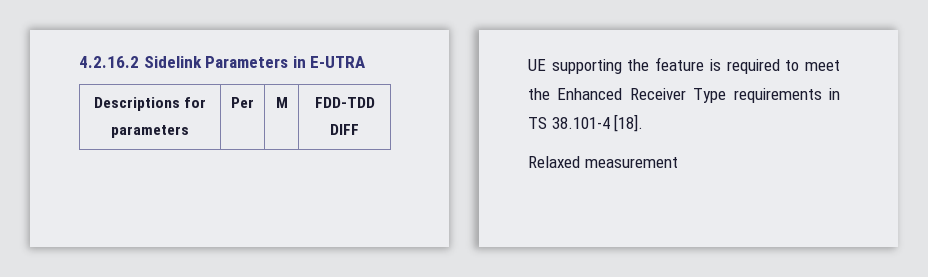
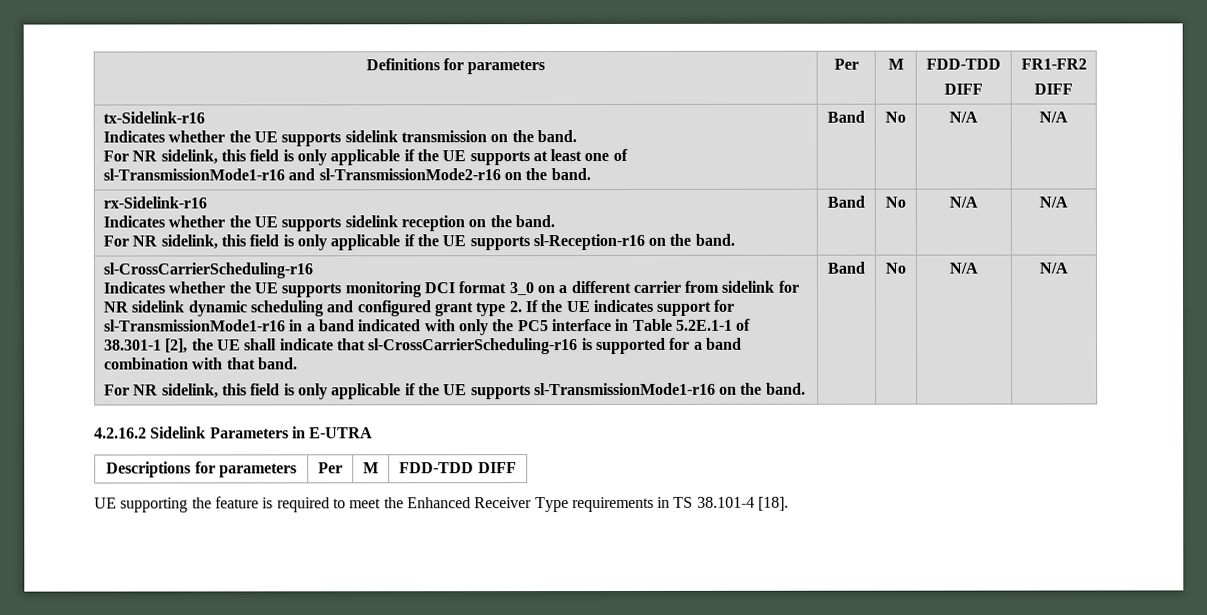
(79, 62) none -> [365,58,546,75] [833,58,859,70] [887,58,904,70] [926,58,1001,70] [944,83,983,95] [1020,58,1087,70] [1034,83,1073,95] [102,111,205,124] [102,130,577,147] [102,148,628,166] [102,168,591,181] [827,110,865,123] [885,111,906,123] [949,111,978,123] [1039,111,1068,123] [102,196,207,209] [102,215,555,232] [102,233,735,251] [827,195,865,208] [885,196,906,208] [949,196,978,208] [1039,196,1068,208] [102,262,313,279] [102,280,799,298] [102,299,736,317] [103,318,752,336] [103,337,742,355] [103,357,298,370] [103,382,806,400] [827,261,865,274] [885,262,906,274] [949,262,978,274] [1039,262,1068,274] Definitions for parameters | Per | M | FDD-TDD // DIFF | FR1-FR2 // DIFF // tx-Sidelink-r16 // Indicates whether the UE supports sidelink transmission on the band. // For NR sidelink, this field is only applicable if the UE supports at least one of sl-TransmissionMode1-r16 and sl-TransmissionMode2-r16 on the band. | Band | No | N/A | N/A // rx-Sidelink-r16 // Indicates whether the UE supports sidelink reception on the band. // For NR sidelink, this field is only applicable if the UE supports sl-Reception-r16 on the band. | Band | No | N/A | N/A // sl-CrossCarrierScheduling-r16 // Indicates whether the UE supports monitoring DCI format 3_0 on a different carrier from sidelink for NR sidelink dynamic scheduling and configured grant type 2. If the UE indicates support for sl-TransmissionMode1-r16 in a band indicated with only the PC5 interface in Table 5.2E.1-1 of 38.301-1 [2], the UE shall indicate that sl-CrossCarrierScheduling-r16 is supported for a band combination with that band. // For NR sidelink, this field is only applicable if the UE supports sl-TransmissionMode1-r16 on the band. | Band | No | N/A | N/A //
[528,156,678,168] // Relaxed measurement -> (790, 503) none

